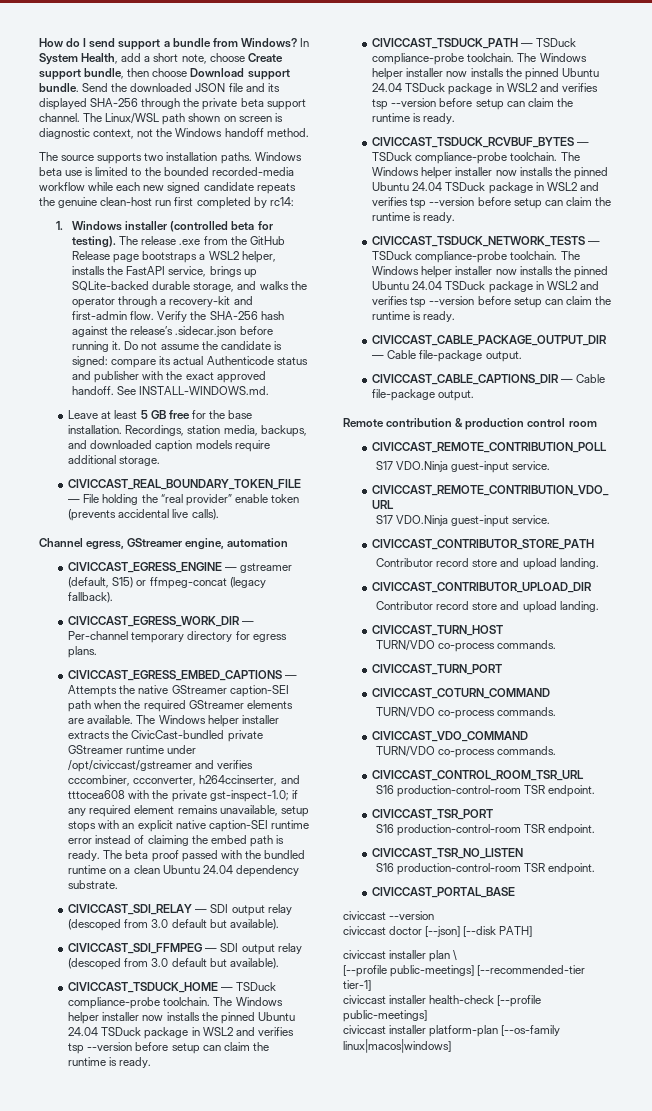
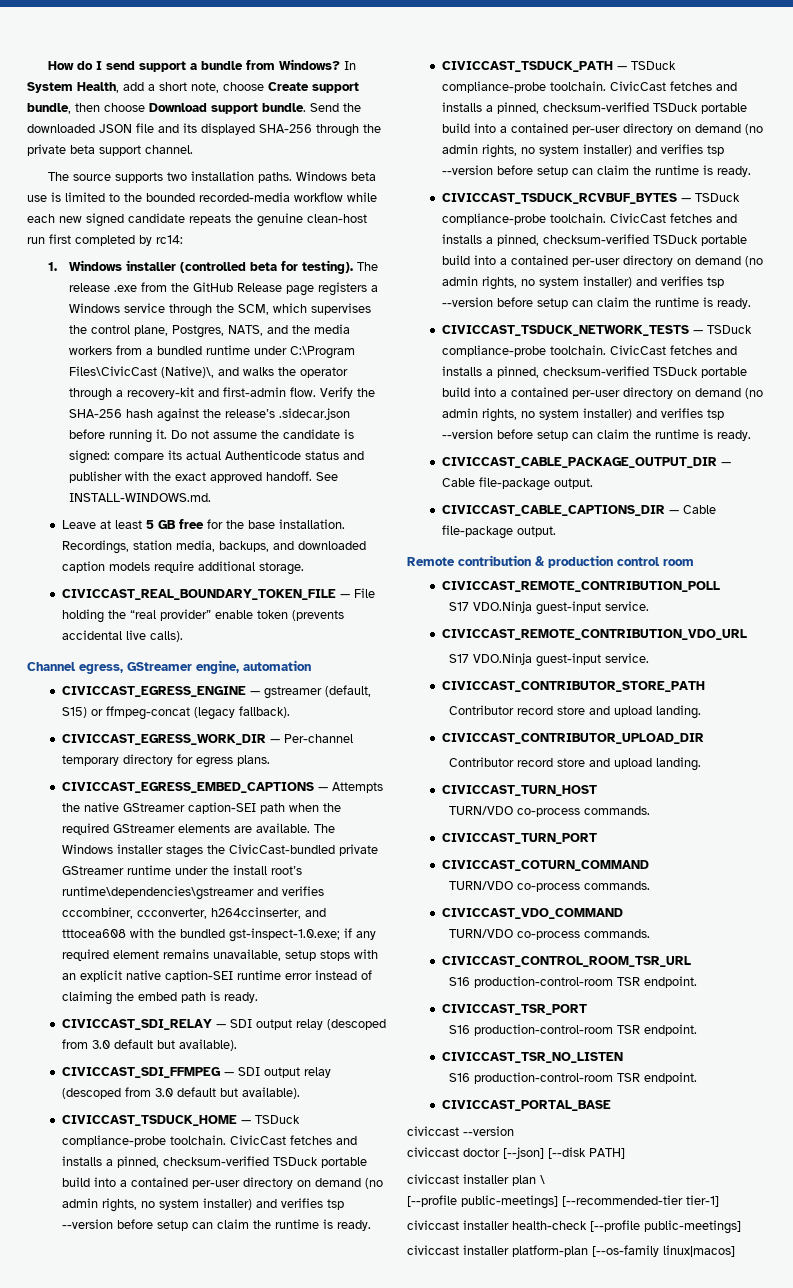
[83,113,283,125] [39,128,309,139] The Linux/WSL path shown on screen is diagnostic context, not the Windows handoff method. -> (193, 149) none
[142,251,276,263] [72,266,257,278] [72,281,235,292] bootstraps a WSL2 helper, installs the FastAPI service, brings up SQLite-backed durable storage, -> [317,282,378,296] [68,303,371,317] [68,324,350,338] [68,345,355,359] [68,366,214,378] registers a Windows service through the SCM, which supervises the control plane, Postgres, NATS, and the media workers from a bundled runtime under C:\Program Files\CivicCast (Native)\,
[207,715,279,727] [68,731,111,739] helper installer extracts -> [116,844,203,858] installer stages
[68,760,193,772] /opt/civiccast/gstreamer -> [210,865,302,875] [61,886,254,900] the install root’s runtime\dependencies\gstreamer
[171,790,289,802] private gst-inspect-1.0; -> [179,928,340,942] bundled gst-inspect-1.0.exe;
[103,850,305,862] [68,865,299,877] [68,880,119,889] The beta proof passed with the bundled runtime on a clean Ubuntu 24.04 dependency substrate. -> (258, 997) none
[213,997,283,1006] [68,1012,295,1024] [68,1027,233,1039] The Windows helper installer now installs the pinned Ubuntu 24.04 TSDuck package in WSL2 -> [229,1135,357,1145] [61,1156,367,1168] [61,1177,383,1189] [61,1198,252,1212] CivicCast fetches and installs a pinned, checksum-verified TSDuck portable build into a contained per-user directory on demand (no admin rights, no system installer)
[517,53,587,62] [372,68,599,80] [372,83,537,95] The Windows helper installer now installs the pinned Ubuntu 24.04 TSDuck package in WSL2 -> [609,81,737,91] [441,102,747,114] [441,123,763,135] [441,144,632,158] CivicCast fetches and installs a pinned, checksum-verified TSDuck portable build into a contained per-user directory on demand (no admin rights, no system installer)
[560,152,580,161] [372,167,608,179] [372,182,577,194] The Windows helper installer now installs the pinned Ubuntu 24.04 TSDuck package in WSL2 -> [609,213,737,223] [441,234,747,246] [441,255,763,267] [441,276,632,290] CivicCast fetches and installs a pinned, checksum-verified TSDuck portable build into a contained per-user directory on demand (no admin rights, no system installer)
[560,251,580,260] [372,266,608,278] [372,281,577,293] The Windows helper installer now installs the pinned Ubuntu 24.04 TSDuck package in WSL2 -> [609,345,737,355] [441,366,747,378] [441,387,763,399] [441,408,632,422] CivicCast fetches and installs a pinned, checksum-verified TSDuck portable build into a contained per-user directory on demand (no admin rights, no system installer)
[343,1039,451,1053] linux|macos|windows] -> [663,1245,735,1257] linux|macos]

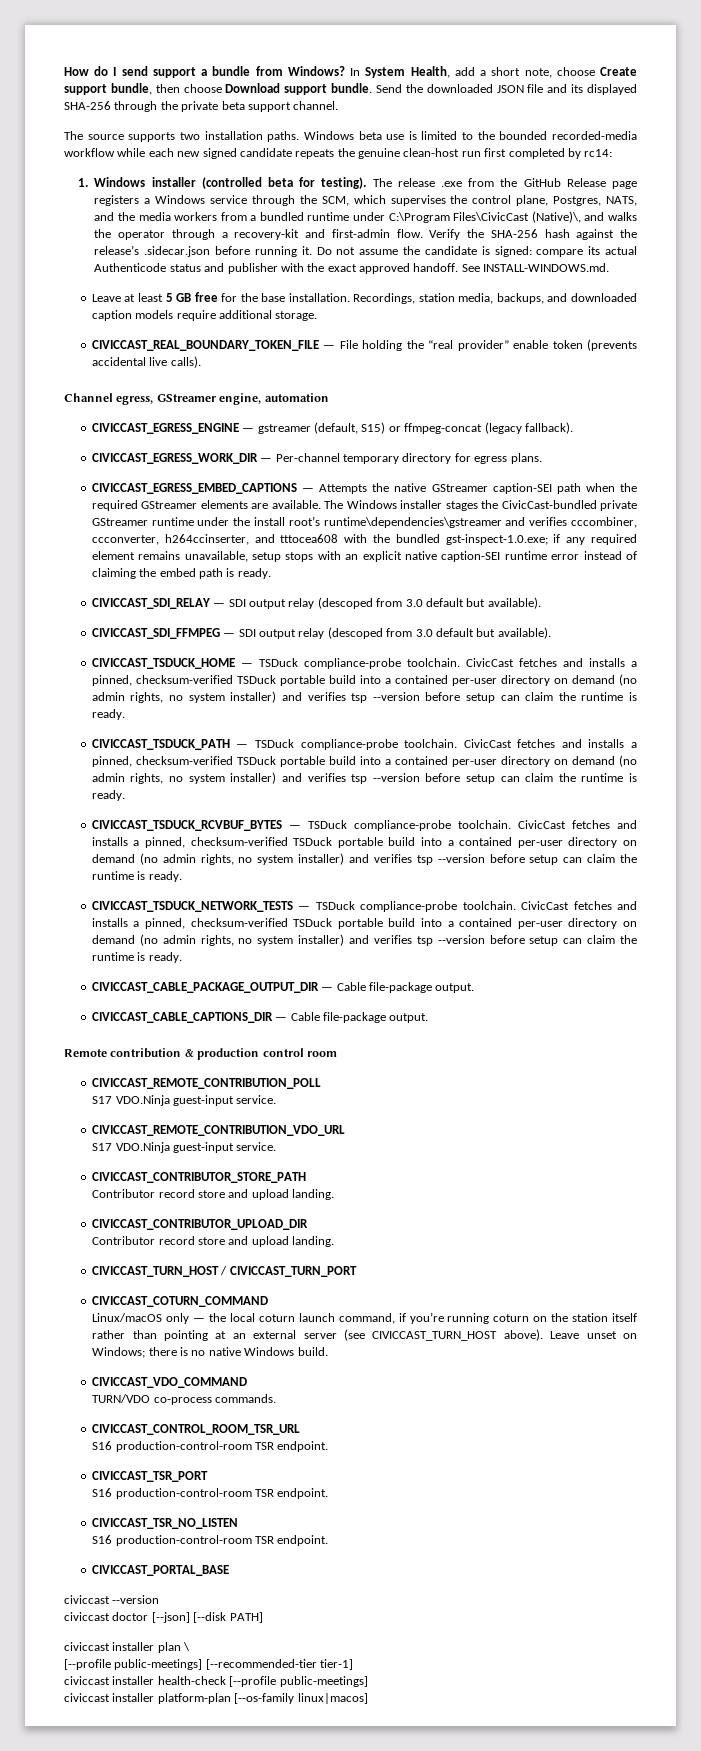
[448,806,650,817] // TURN/VDO co-process commands. // -> [220,1266,228,1275] /
[448,881,650,892] TURN/VDO co-process commands. -> [92,1312,638,1324] [92,1329,637,1341] [92,1347,328,1358] Linux/macOS only — the local coturn launch command, if you’re running coturn on the station itself rather than pointing at an external server (see CIVICCAST_TURN_HOST above). Leave unset on Windows; there is no native Windows build.

